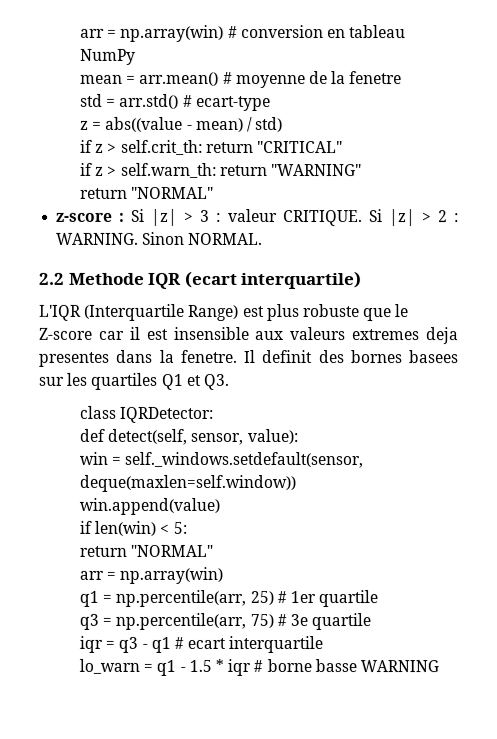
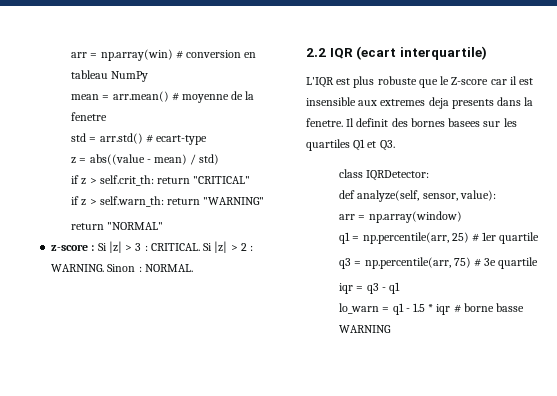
[227,208,363,227] valeur CRITIQUE. -> [150,243,200,251] CRITICAL.
(186, 238) none -> [138,266,142,272] :
[68,272,145,285] Methode -> (326, 52) none
[84,303,240,321] (Interquartile Range) -> (334, 82) none
[290,327,347,341] valeurs -> (378, 103) none
[39,351,110,367] presentes -> [451,99,494,109] presents
[107,428,188,445] detect(self, -> [357,190,420,202] analyze(self,
[79,451,364,469] [79,474,297,493] [79,497,221,515] [79,520,187,536] [79,544,214,557] [79,566,224,584] // win = self._windows.setdefault(sensor, deque(maxlen=self.window)) // win.append(value) // if len(win) < 5: // return "NORMAL" // arr = np.array(win) -> [339,211,462,223] // arr = np.array(window)
[173,635,324,654] # ecart interquartile -> (400, 288) none

